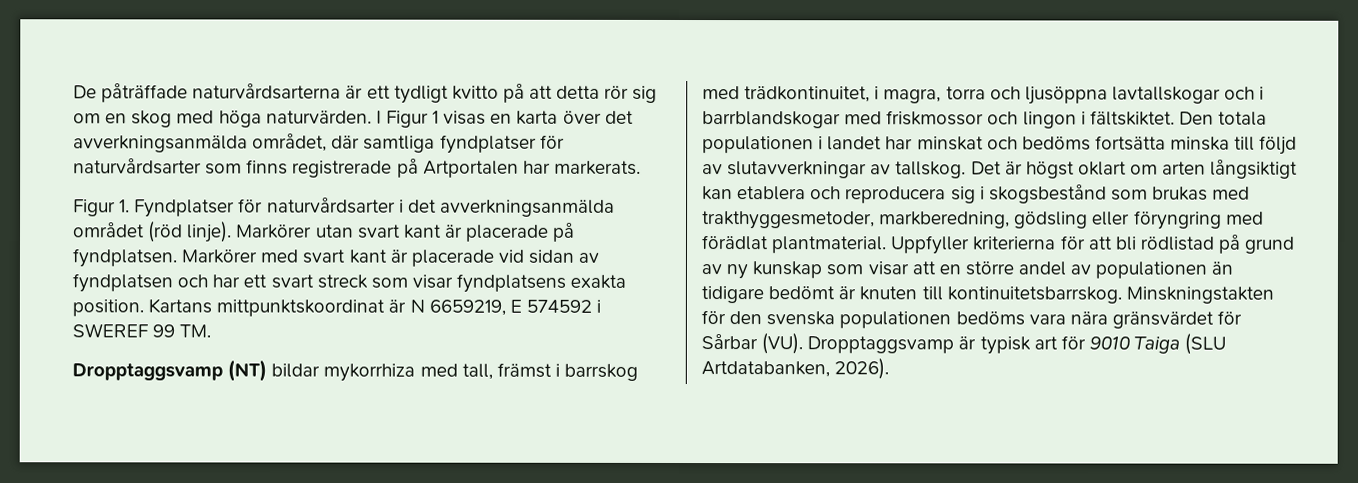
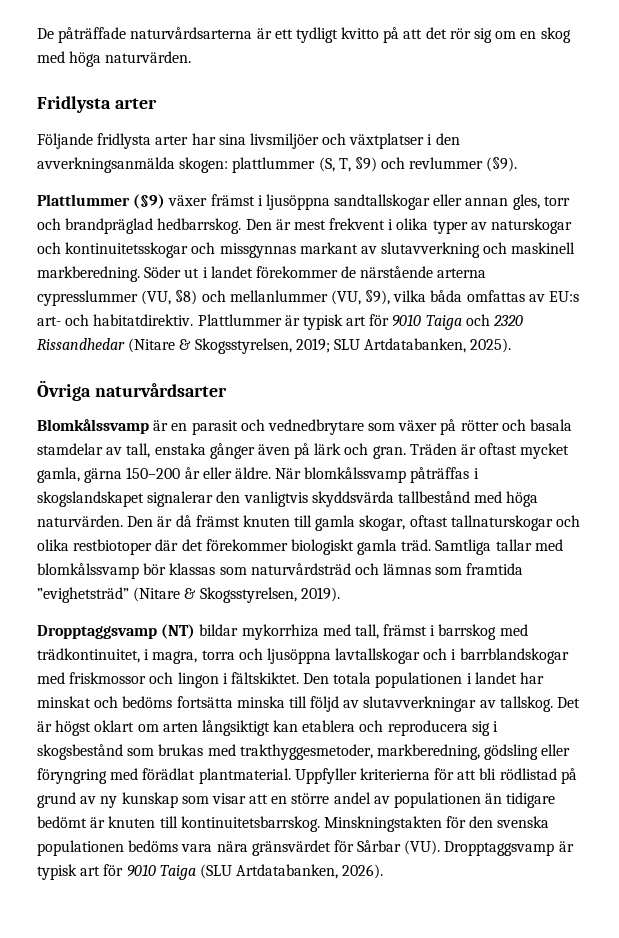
[556,85,601,99] detta -> [425,27,447,39] det
[375,110,634,128] [73,133,565,154] [73,158,641,178] [73,197,615,218] [73,221,576,243] [72,248,600,268] [72,273,627,293] [72,298,602,317] [72,323,212,338] I Figur 1 visas en karta över det avverkningsanmälda området, där samtliga fyndplatser för naturvårdsarter som finns registrerade på Artportalen har markerats. // Figur 1. Fyndplatser för naturvårdsarter i det avverkningsanmälda området (röd linje). Markörer utan svart kant är placerade på fyndplatsen. Markörer med svart kant är placerade vid sidan av fyndplatsen och har ett svart streck som visar fyndplatsens exakta position. Kartans mittpunktskoordinat är N 6659219, E 574592 i SWEREF 99 TM. -> [37,96,157,113] [37,133,460,149] [37,157,518,173] [37,194,570,210] [37,218,573,234] [37,242,576,258] [37,266,487,282] [37,290,580,306] [37,314,524,330] [37,338,512,354] [37,380,227,401] [37,419,573,435] [37,443,570,459] [37,467,479,483] [37,491,539,507] [37,515,581,531] [37,539,563,555] [37,563,524,579] [37,587,340,603] // Fridlysta arter // Följande fridlysta arter har sina livsmiljöer och växtplatser i den avverkningsanmälda skogen: plattlummer (S, T, §9) och revlummer (§9). // Plattlummer (§9) växer främst i ljusöppna sandtallskogar eller annan gles, torr och brandpräglad hedbarrskog. Den är mest frekvent i olika typer av naturskogar och kontinuitetsskogar och missgynnas markant av slutavverkning och maskinell markberedning. Söder ut i landet förekommer de närstående arterna cypresslummer (VU, §8) och mellanlummer (VU, §9), vilka båda omfattas av EU:s art- och habitatdirektiv. Plattlummer är typisk art för 9010 Taiga och 2320 Rissandhedar (Nitare & Skogsstyrelsen, 2019; SLU Artdatabanken, 2025). // Övriga naturvårdsarter // Blomkålssvamp är en parasit och vednedbrytare som växer på rötter och basala stamdelar av tall, enstaka gånger även på lärk och gran. Träden är oftast mycket gamla, gärna 150–200 år eller äldre. När blomkålssvamp påträffas i skogslandskapet signalerar den vanligtvis skyddsvärda tallbestånd med höga naturvärden. Den är då främst knuten till gamla skogar, oftast tallnaturskogar och olika restbiotoper där det förekommer biologiskt gamla träd. Samtliga tallar med blomkålssvamp bör klassas som naturvårdsträd och lämnas som framtida ”evighetsträd” (Nitare & Skogsstyrelsen, 2019).

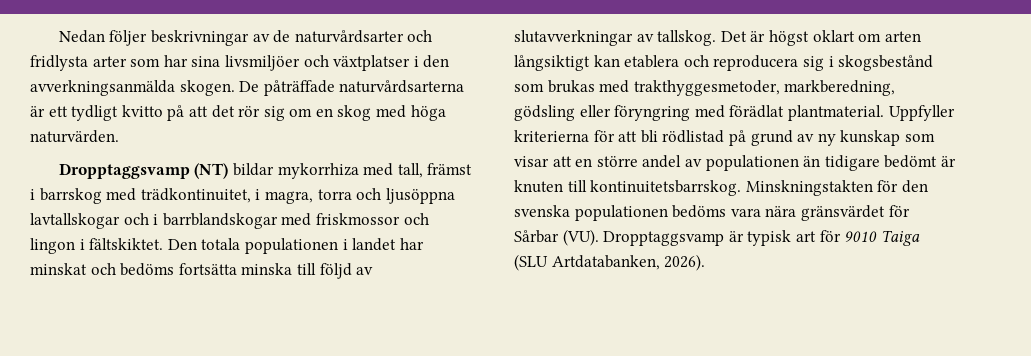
(37, 33) none -> [58,30,433,46] [30,55,450,71] [30,80,235,96] Nedan följer beskrivningar av de naturvårdsarter och fridlysta arter som har sina livsmiljöer och växtplatser i den avverkningsanmälda skogen.
[37,96,157,113] [37,133,460,149] [37,157,518,173] [37,194,570,210] [37,218,573,234] [37,242,576,258] [37,266,487,282] [37,290,580,306] [37,314,524,330] [37,338,512,354] [37,380,227,401] [37,419,573,435] [37,443,570,459] [37,467,479,483] [37,491,539,507] [37,515,581,531] [37,539,563,555] [37,563,524,579] [37,587,340,603] // Fridlysta arter // Följande fridlysta arter har sina livsmiljöer och växtplatser i den avverkningsanmälda skogen: plattlummer (S, T, §9) och revlummer (§9). // Plattlummer (§9) växer främst i ljusöppna sandtallskogar eller annan gles, torr och brandpräglad hedbarrskog. Den är mest frekvent i olika typer av naturskogar och kontinuitetsskogar och missgynnas markant av slutavverkning och maskinell markberedning. Söder ut i landet förekommer de närstående arterna cypresslummer (VU, §8) och mellanlummer (VU, §9), vilka båda omfattas av EU:s art- och habitatdirektiv. Plattlummer är typisk art för 9010 Taiga och 2320 Rissandhedar (Nitare & Skogsstyrelsen, 2019; SLU Artdatabanken, 2025). // Övriga naturvårdsarter // Blomkålssvamp är en parasit och vednedbrytare som växer på rötter och basala stamdelar av tall, enstaka gånger även på lärk och gran. Träden är oftast mycket gamla, gärna 150–200 år eller äldre. När blomkålssvamp påträffas i skogslandskapet signalerar den vanligtvis skyddsvärda tallbestånd med höga naturvärden. Den är då främst knuten till gamla skogar, oftast tallnaturskogar och olika restbiotoper där det förekommer biologiskt gamla träd. Samtliga tallar med blomkålssvamp bör klassas som naturvårdsträd och lämnas som framtida ”evighetsträd” (Nitare & Skogsstyrelsen, 2019). -> (119, 136) none

